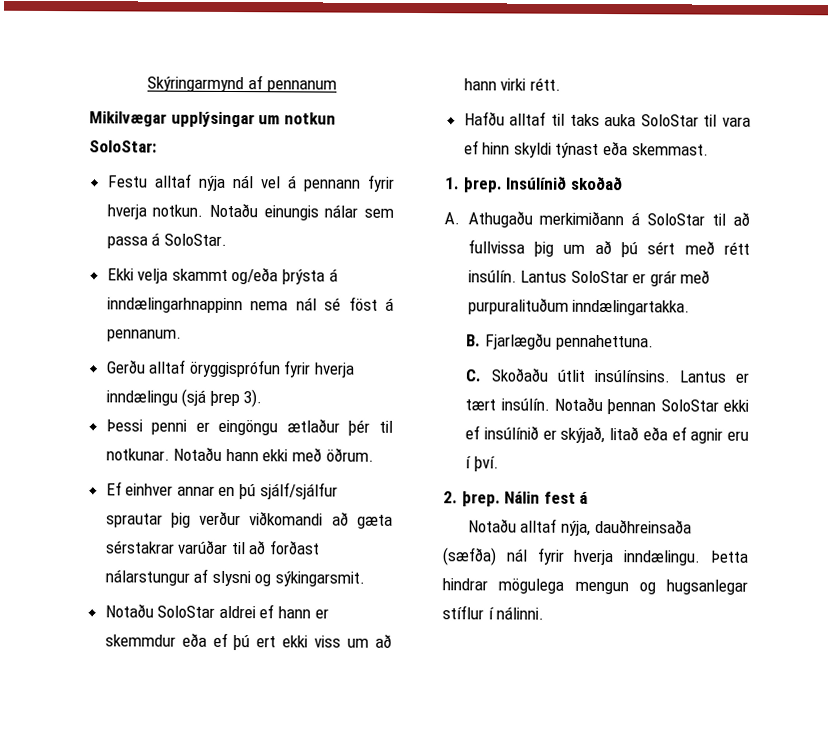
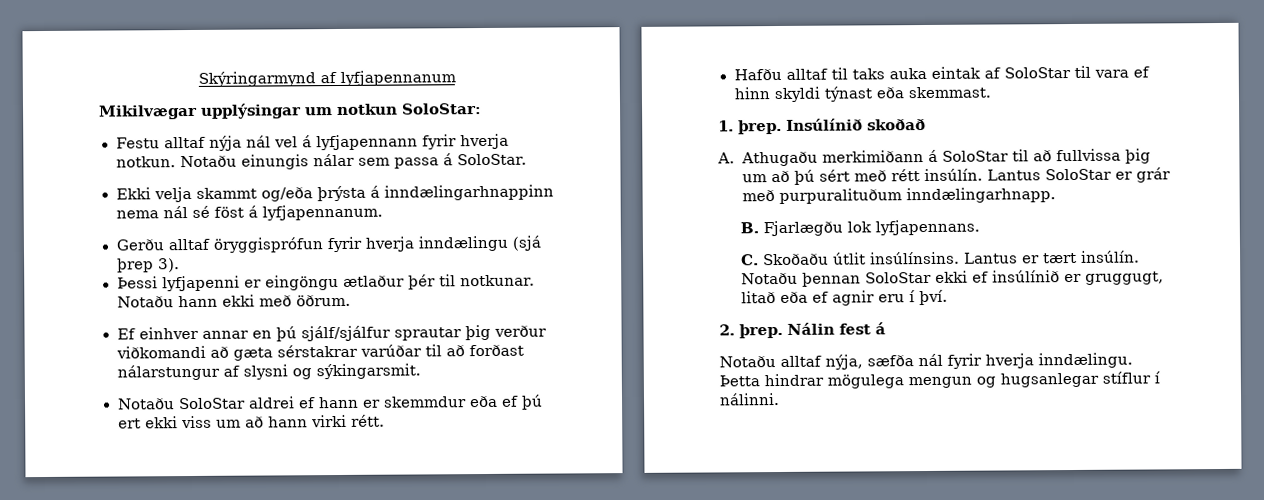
[266,80,337,93] pennanum -> [339,70,456,86] lyfjapennanum
[302,179,361,192] pennann -> [315,134,418,151] lyfjapennann
[106,329,182,342] pennanum. -> [261,204,383,221] lyfjapennanum.
[151,419,188,435] penni -> [161,275,240,292] lyfjapenni
(637, 120) none -> [930,66,1001,79] eintak af
[572,299,691,316] inndælingartakka. -> [905,187,1056,204] inndælingarhnapp.
[555,334,654,351] pennahettuna. -> [846,219,980,236] lok lyfjapennans.
[560,426,606,444] skýjað, -> [1084,271,1164,285] gruggugt,
[594,519,692,534] [442,547,497,566] dauðhreinsaða (sæfða) -> [867,355,914,367] sæfða

